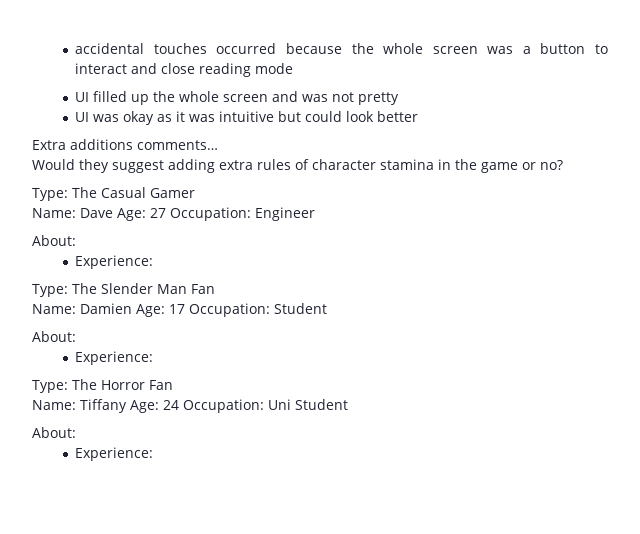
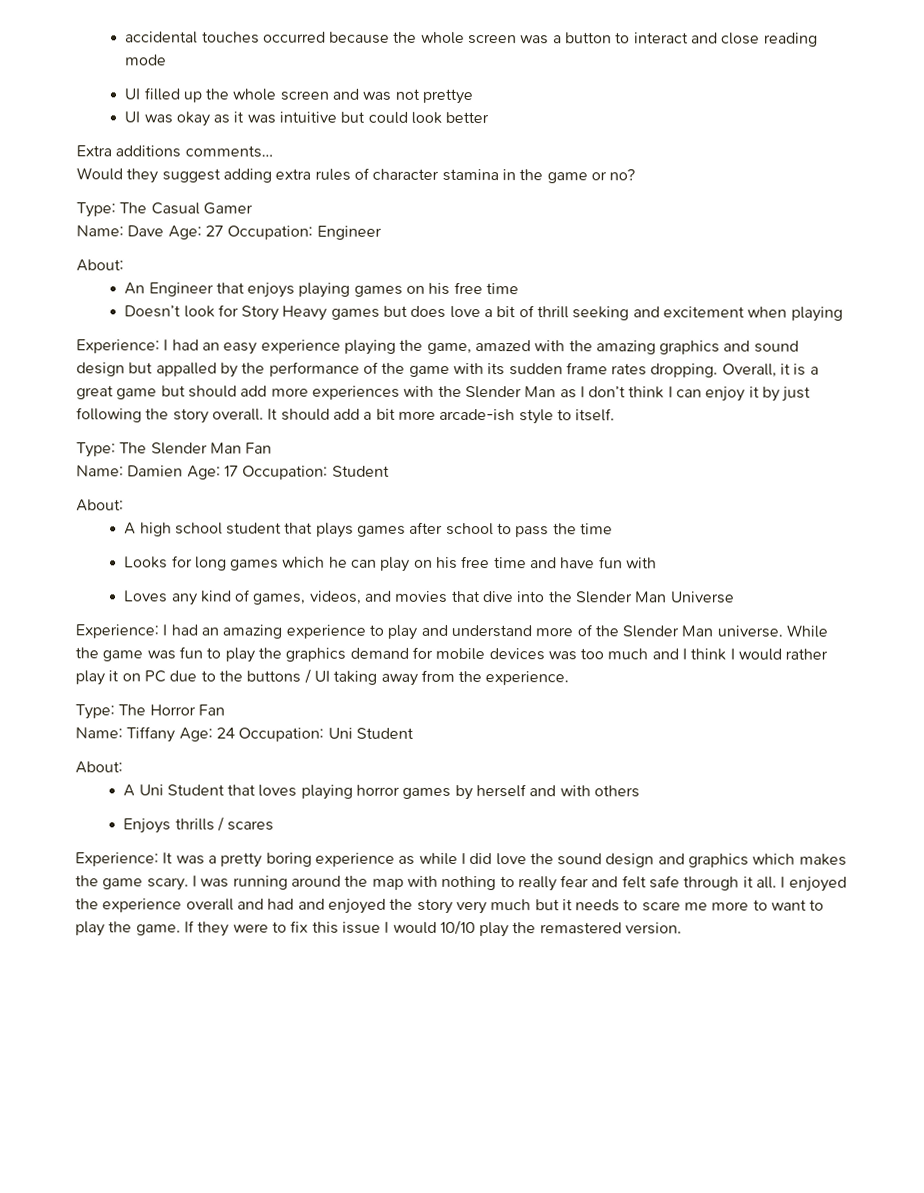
[358,92,400,105] pretty -> [422,88,474,105] prettye
[75,255,154,269] Experience: -> [124,281,520,298] [124,304,843,322] [76,339,799,355] [76,361,819,378] [76,385,812,402] [76,407,616,425] An Engineer that enjoys playing games on his free time // Doesn’t look for Story Heavy games but does love a bit of thrill seeking and excitement when playing // Experience: I had an easy experience playing the game, amazed with the amazing graphics and sound design but appalled by the performance of the game with its sudden frame rates dropping. Overall, it is a great game but should add more experiences with the Slender Man as I don’t think I can enjoy it by just following the story overall. It should add a bit more arcade-ish style to itself.
[75,351,154,365] Experience: -> [124,521,614,538] [124,555,658,572] [123,589,735,606] [75,624,829,640] [75,646,829,663] [75,668,570,686] A high school student that plays games after school to pass the time // Looks for long games which he can play on his free time and have fun with // Loves any kind of games, videos, and movies that dive into the Slender Man Universe // Experience: I had an amazing experience to play and understand more of the Slender Man universe. While the game was fun to play the graphics demand for mobile devices was too much and I think I would rather play it on PC due to the buttons / UI taking away from the experience.
[75,447,154,461] Experience: -> [123,784,641,801] [123,816,275,834] [75,852,847,868] [75,875,847,892] [75,898,825,915] [75,919,683,938] A Uni Student that loves playing horror games by herself and with others // Enjoys thrills / scares // Experience: It was a pretty boring experience as while I did love the sound design and graphics which makes the game scary. I was running around the map with nothing to really fear and felt safe through it all. I enjoyed the experience overall and had and enjoyed the story very much but it needs to scare me more to want to play the game. If they were to fix this issue I would 10/10 play the remastered version.

